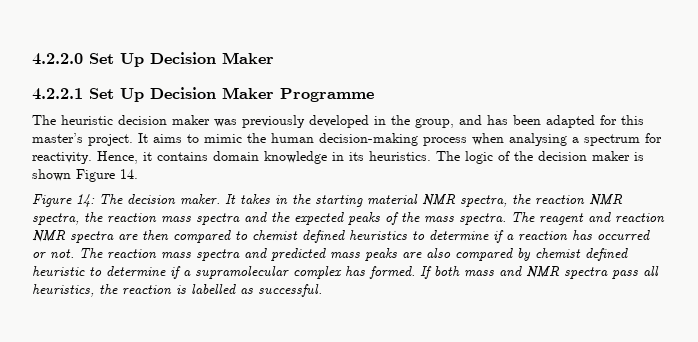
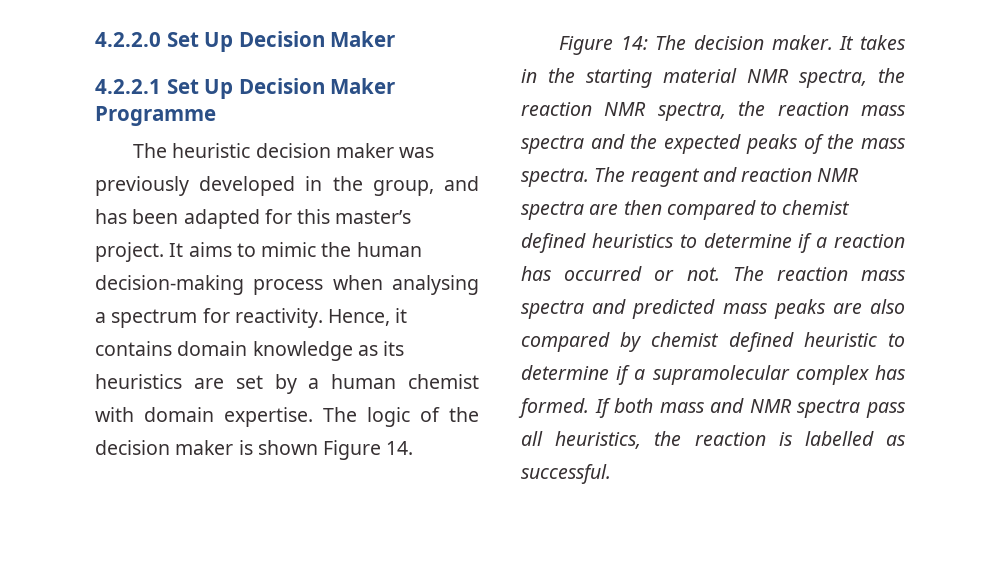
[332,151,431,161] in its heuristics. -> [357,341,405,356] [95,374,479,394] [95,407,313,427] as its heuristics are set by a human chemist with domain expertise.

